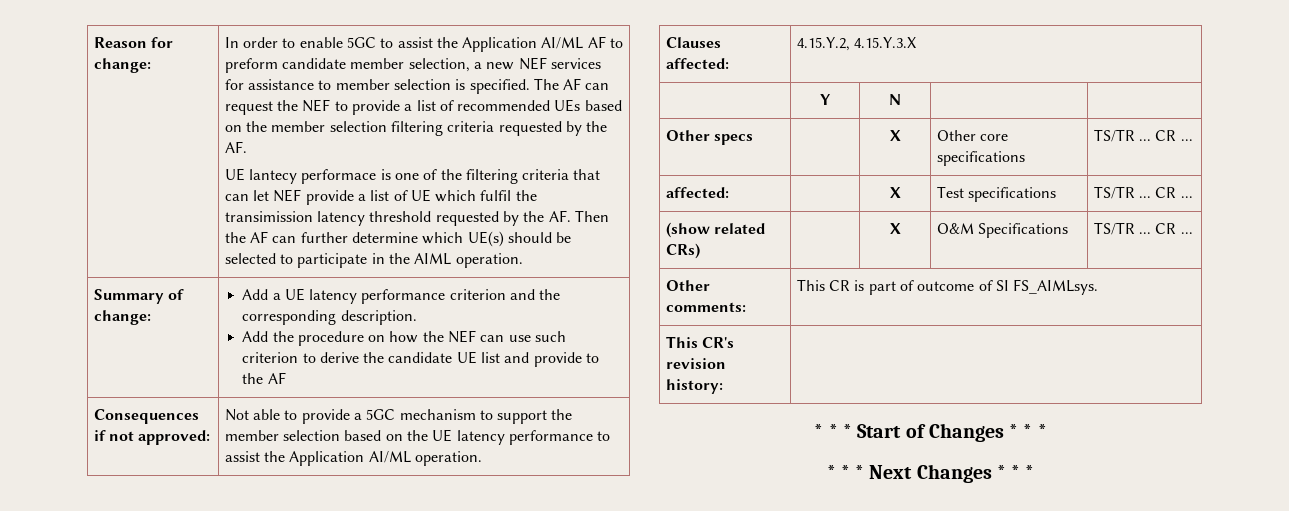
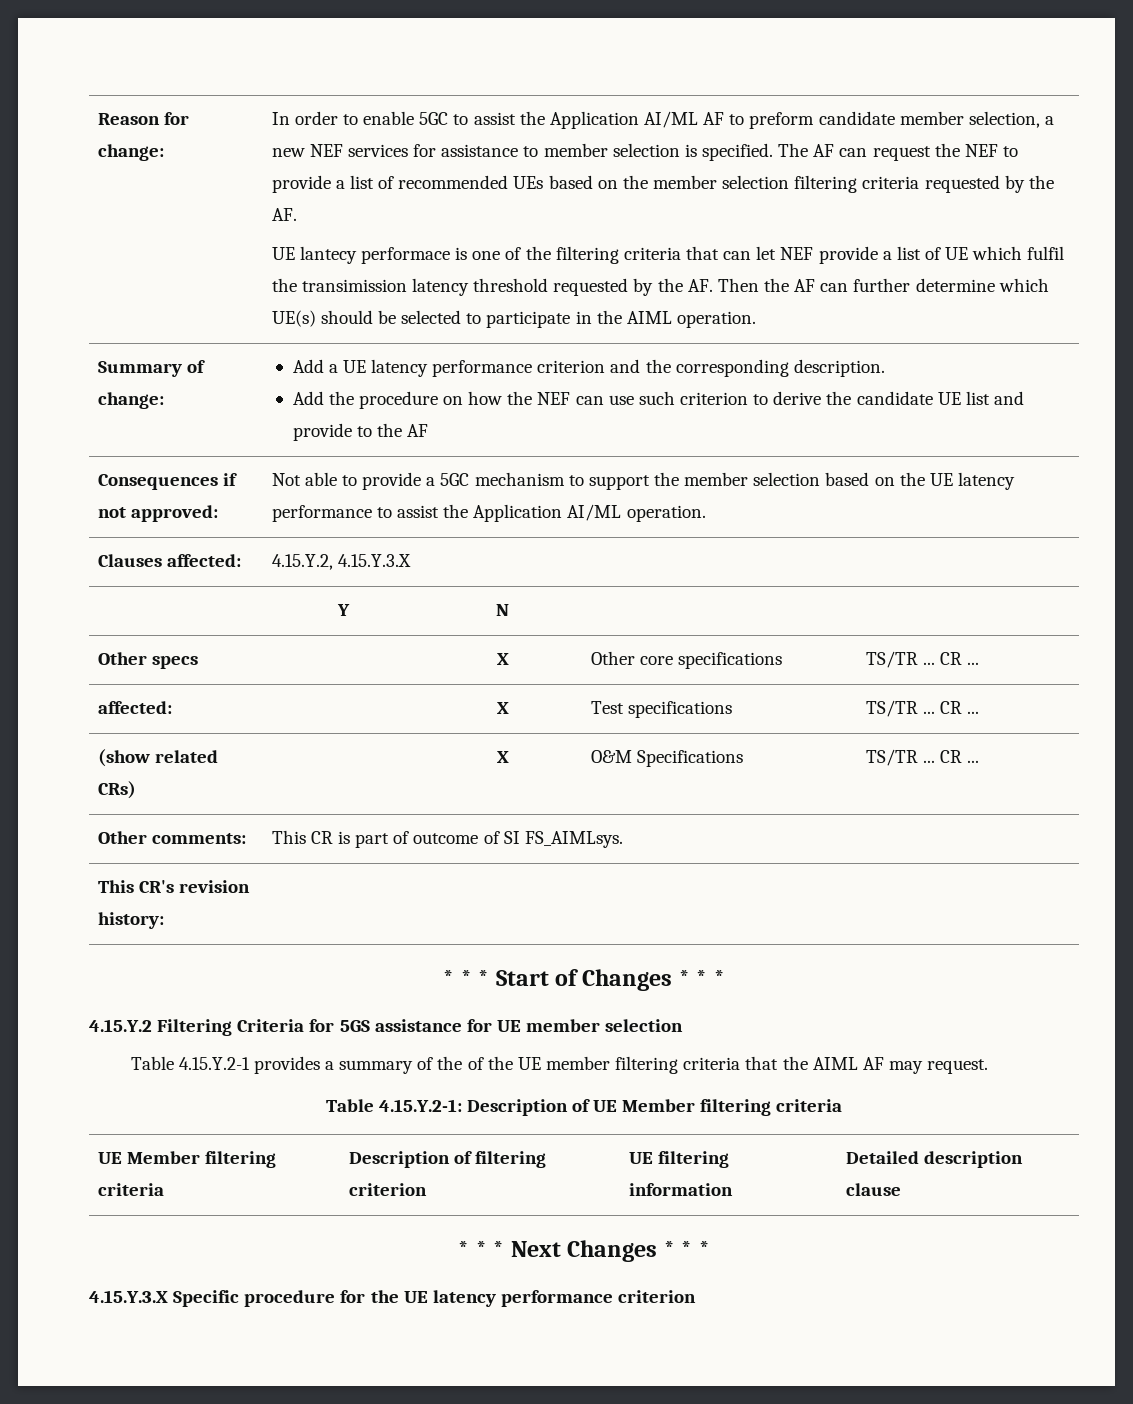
(1047, 431) none -> [89,1019,684,1036] [130,1056,989,1074] [325,1099,843,1116] [97,1151,277,1168] [97,1183,164,1196] [348,1151,547,1168] [348,1183,427,1196] [628,1151,729,1168] [628,1183,733,1196] [845,1151,1023,1168] [845,1183,901,1196] // 4.15.Y.2 Filtering Criteria for 5GS assistance for UE member selection // Table 4.15.Y.2-1 provides a summary of the of the UE member filtering criteria that the AIML AF may request. // Table 4.15.Y.2-1: Description of UE Member filtering criteria // UE Member filtering criteria | Description of filtering criterion | UE filtering information | Detailed description clause
(1035, 472) none -> [89,1290,697,1307] // 4.15.Y.3.X Specific procedure for the UE latency performance criterion

